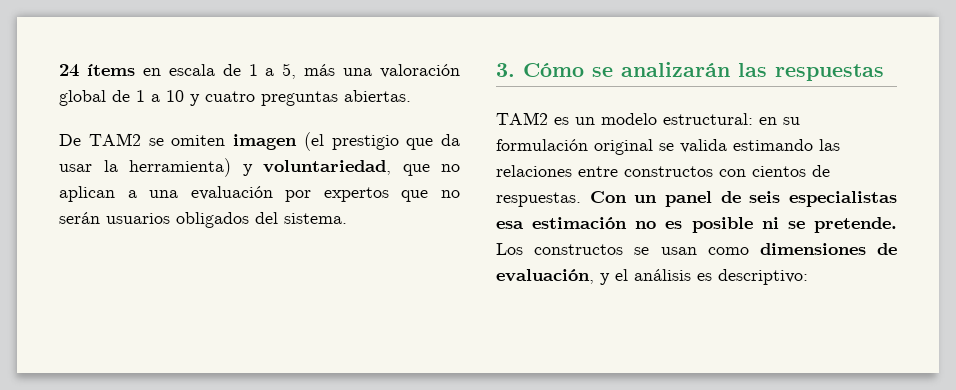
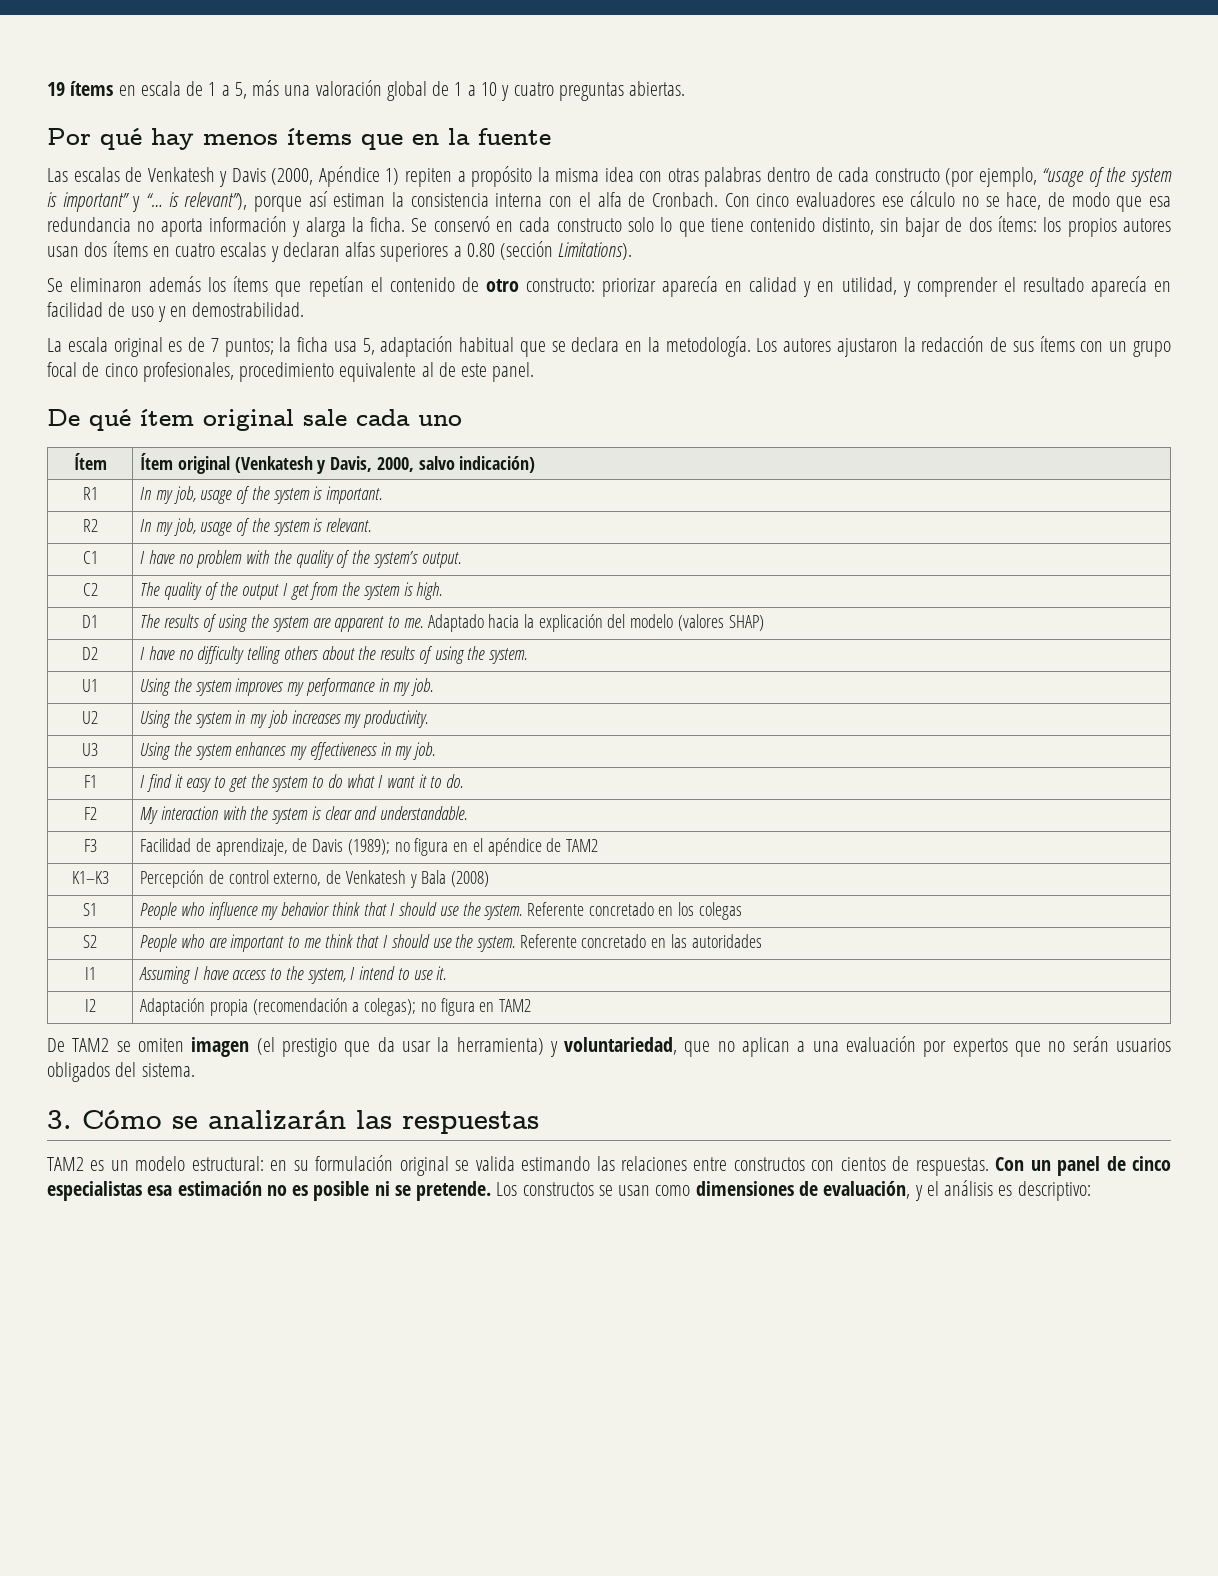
[59,64,79,77] 24 -> [47,82,65,96] 19
(411, 96) none -> [47,128,551,150] [47,166,1172,187] [47,191,1171,212] [47,216,1171,237] [47,241,633,262] [47,276,1171,297] [47,302,305,322] [47,336,1172,357] [47,362,535,382] [47,409,462,431] [73,453,107,470] [140,453,536,474] [82,487,98,500] [140,486,383,504] [82,519,98,532] [140,518,372,536] [82,551,98,564] [140,550,461,568] [82,583,98,596] [140,582,443,600] [82,615,98,628] [140,614,764,632] [82,647,98,660] [140,646,527,664] [82,679,98,692] [140,678,434,696] [82,711,98,724] [140,710,429,728] [82,743,98,756] [140,742,436,760] [83,775,97,788] [140,774,464,792] [83,807,97,820] [140,806,468,824] [83,839,97,852] [140,838,598,856] [71,871,109,884] [140,870,490,888] [83,903,97,916] [140,902,742,920] [83,935,97,948] [140,934,762,952] [84,967,96,980] [139,966,447,984] [84,999,96,1012] [140,998,532,1016] // Por qué hay menos ítems que en la fuente // Las escalas de Venkatesh y Davis (2000, Apéndice 1) repiten a propósito la misma idea con otras palabras dentro de cada constructo (por ejemplo, “usage of the system is important” y “… is relevant”), porque así estiman la consistencia interna con el alfa de Cronbach. Con cinco evaluadores ese cálculo no se hace, de modo que esa redundancia no aporta información y alarga la ficha. Se conservó en cada constructo solo lo que tiene contenido distinto, sin bajar de dos ítems: los propios autores usan dos ítems en cuatro escalas y declaran alfas superiores a 0.80 (sección Limitations). // Se eliminaron además los ítems que repetían el contenido de otro constructo: priorizar aparecía en calidad y en utilidad, y comprender el resultado aparecía en facilidad de uso y en demostrabilidad. // La escala original es de 7 puntos; la ficha usa 5, adaptación habitual que se declara en la metodología. Los autores ajustaron la redacción de sus ítems con un grupo focal de cinco profesionales, procedimiento equivalente al de este panel. // De qué ítem original sale cada uno // Ítem | Ítem original (Venkatesh y Davis, 2000, salvo indicación) // R1 | In my job, usage of the system is important. // R2 | In my job, usage of the system is relevant. // C1 | I have no problem with the quality of the system’s output. // C2 | The quality of the output I get from the system is high. // D1 | The results of using the system are apparent to me. Adaptado hacia la explicación del modelo (valores SHAP) // D2 | I have no difficulty telling others about the results of using the system. // U1 | Using the system improves my performance in my job. // U2 | Using the system in my job increases my productivity. // U3 | Using the system enhances my effectiveness in my job. // F1 | I find it easy to get the system to do what I want it to do. // F2 | My interaction with the system is clear and understandable. // F3 | Facilidad de aprendizaje, de Davis (1989); no figura en el apéndice de TAM2 // K1–K3 | Percepción de control externo, de Venkatesh y Bala (2008) // S1 | People who influence my behavior think that I should use the system. Referente concretado en los colegas // S2 | People who are important to me think that I should use the system. Referente concretado en las autoridades // I1 | Assuming I have access to the system, I intend to use it. // I2 | Adaptación propia (recomendación a colegas); no figura en TAM2
[749,191,781,203] seis -> [1132,1156,1171,1171] cinco

